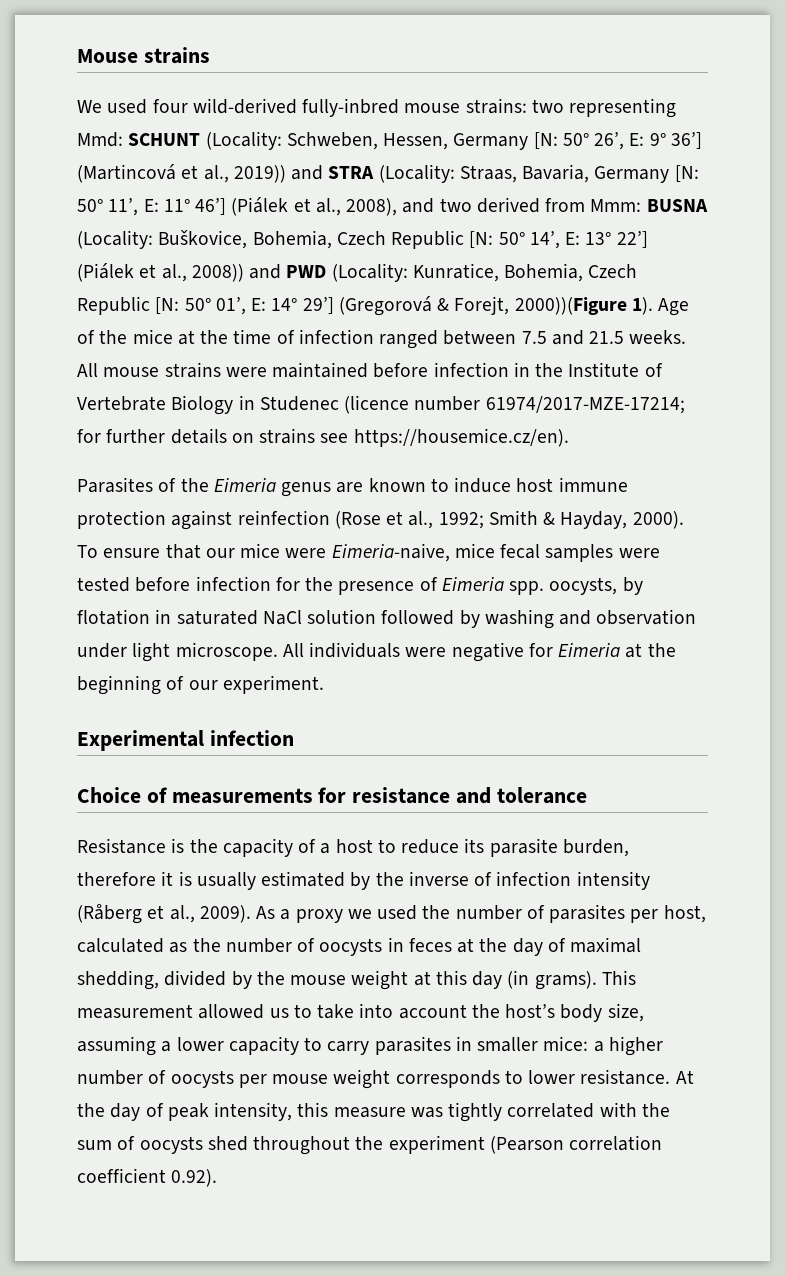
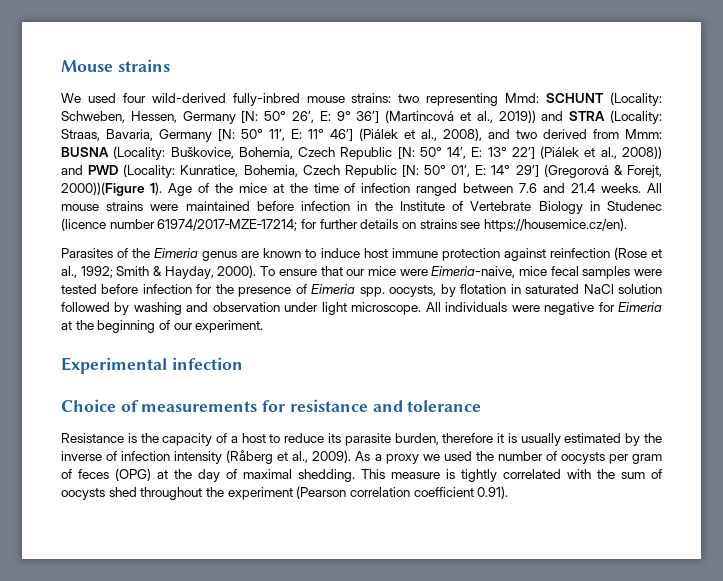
[521,330,625,345] 7.5 and 21.5 -> [519,183,596,193] 7.6 and 21.4
[549,904,706,923] [77,937,452,956] parasites per host, calculated as the number of oocysts in feces -> [560,452,662,464] [61,468,151,481] oocysts per gram of feces (OPG)
[77,970,636,990] [77,1003,644,1022] [77,1036,663,1056] [77,1069,694,1089] [77,1102,443,1121] shedding, divided by the mouse weight at this day (in grams). This measurement allowed us to take into account the host’s body size, assuming a lower capacity to carry parasites in smaller mice: a higher number of oocysts per mouse weight corresponds to lower resistance. At the day of peak intensity, this measure was -> [298,469,455,482] shedding. This measure is
[171,1169,218,1187] 0.92). -> [477,486,509,499] 0.91).

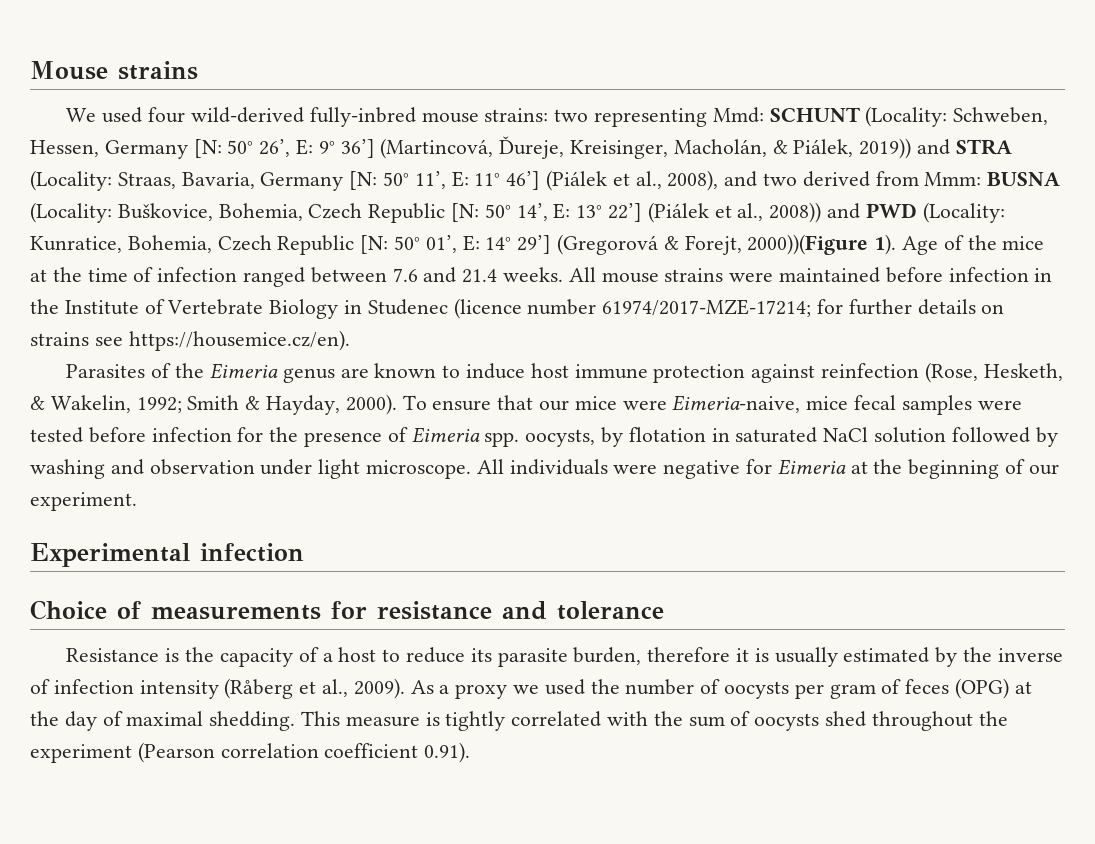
[385,110,493,123] (Martincová et al., -> [380,136,854,159] (Martincová, Ďureje, Kreisinger, Macholán, & Piálek,
[613,247,662,260] [61,266,77,278] (Rose et al., -> [924,362,1063,383] [30,395,131,413] (Rose, Hesketh, & Wakelin,

